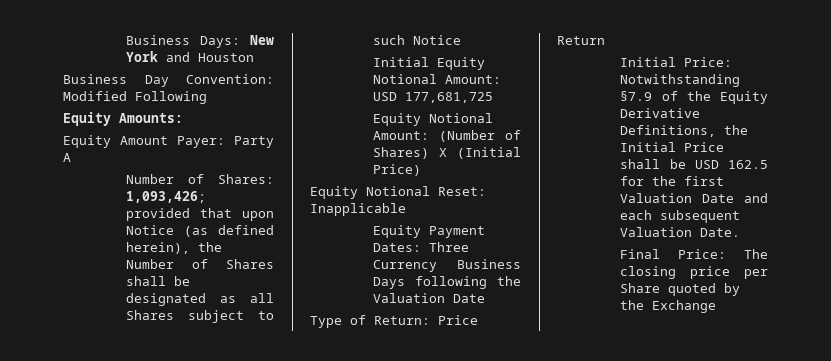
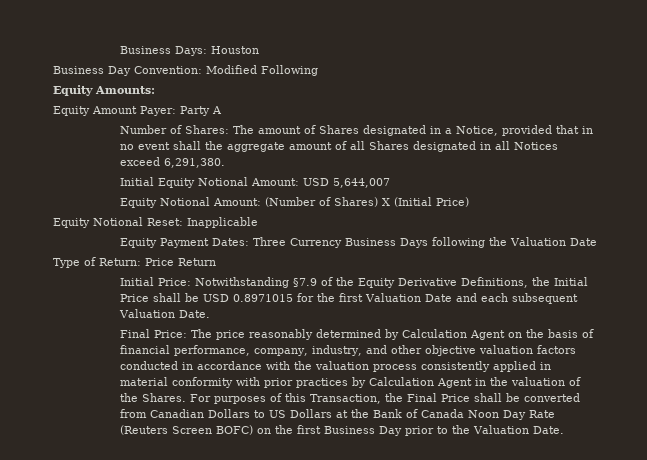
[249,35,274,45] [126,51,191,62] New York and -> (208, 51) none
[126,191,207,203] [126,208,274,221] [126,225,274,237] [126,242,223,254] [126,259,274,269] [126,276,191,286] [126,293,274,306] [126,310,274,323] [373,35,462,45] 1,093,426; provided that upon Notice (as defined herein), the Number of Shares shall be designated as all Shares subject to such Notice -> [233,125,594,136] [120,141,559,152] [120,157,226,168] The amount of Shares designated in a Notice, provided that in no event shall the aggregate amount of all Shares designated in all Notices exceed 6,291,380.
[405,92,494,103] 177,681,725 -> [333,178,391,188] 5,644,007
[728,160,768,169] 162.5 -> [233,294,294,302] 0.8971015
[620,266,768,279] [620,283,741,296] [620,300,717,313] closing price per Share quoted by the Exchange -> [216,329,595,340] [120,345,577,356] [120,361,552,372] [120,377,582,388] [120,393,581,404] [120,409,556,420] [120,425,565,436] price reasonably determined by Calculation Agent on the basis of financial performance, company, industry, and other objective valuation factors conducted in accordance with the valuation process consistently applied in material conformity with prior practices by Calculation Agent in the valuation of the Shares. For purposes of this Transaction, the Final Price shall be converted from Canadian Dollars to US Dollars at the Bank of Canada Noon Day Rate (Reuters Screen BOFC) on the first Business Day prior to the Valuation Date.

